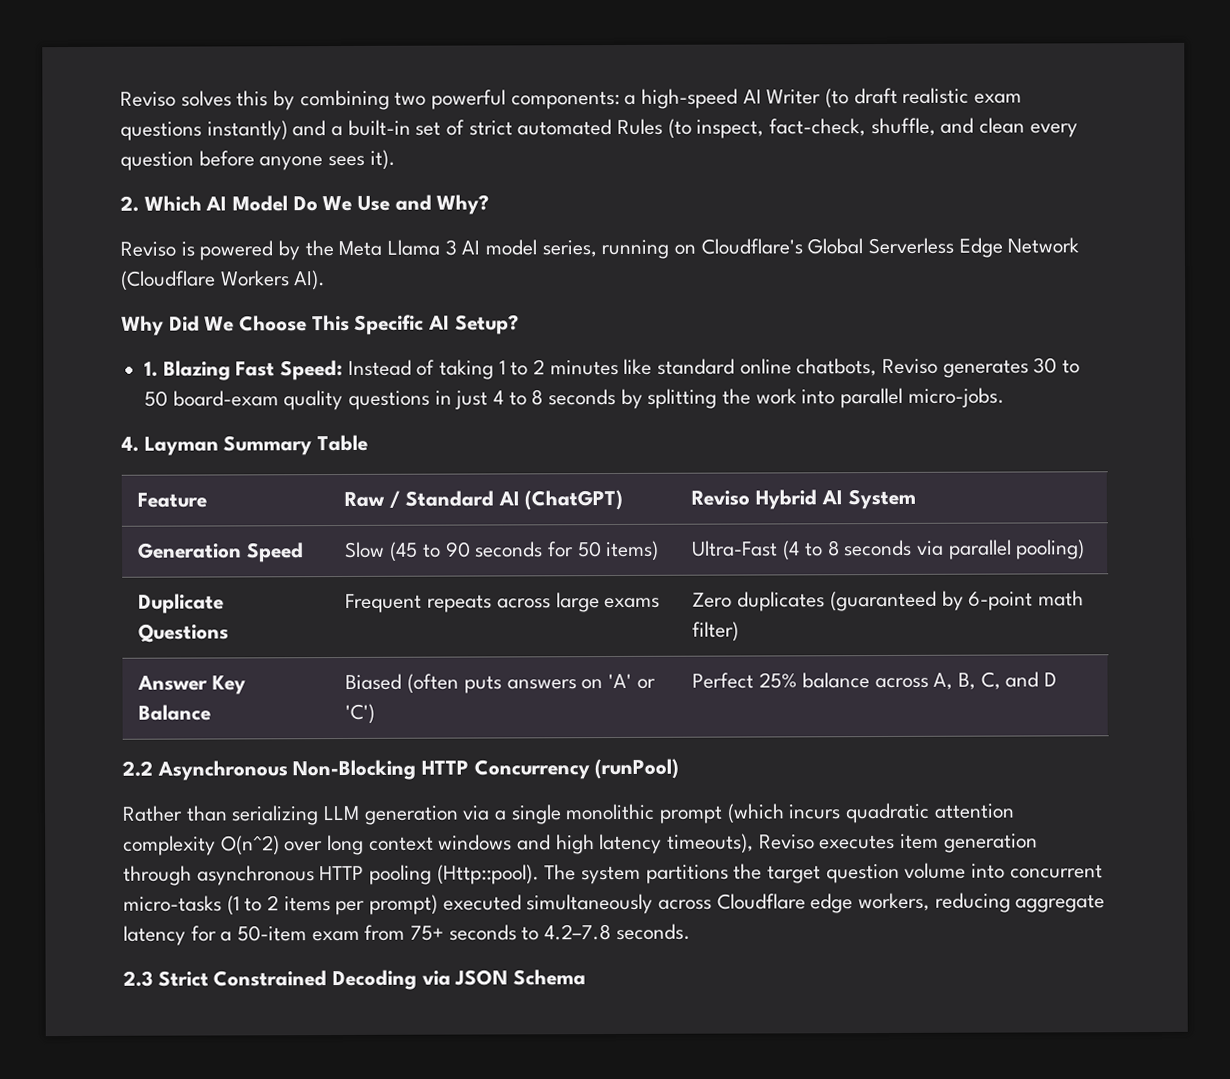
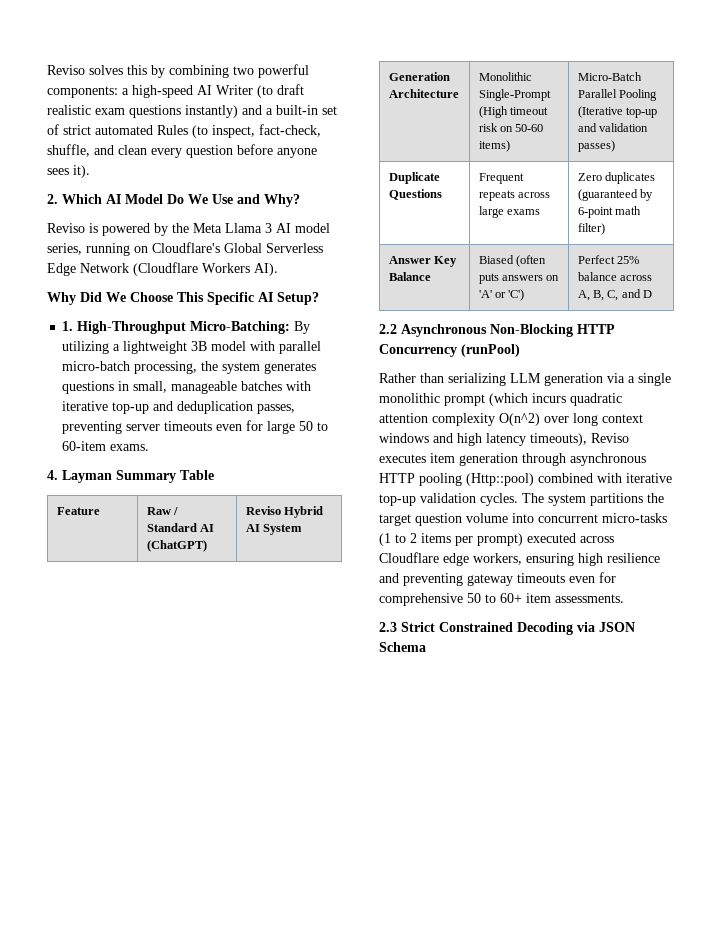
[162,357,1081,381] [144,387,1005,411] Blazing Fast Speed: Instead of taking 1 to 2 minutes like standard online chatbots, Reviso generates 30 to 50 board-exam quality questions in just 4 to 8 seconds by splitting the work into parallel micro-jobs. -> [77,321,311,334] [62,341,322,354] [62,361,317,374] [62,381,312,394] [62,401,296,414] [62,420,329,434] [62,441,150,451] High-Throughput Micro-Batching: By utilizing a lightweight 3B model with parallel micro-batch processing, the system generates questions in small, manageable batches with iterative top-up and deduplication passes, preventing server timeouts even for large 50 to 60-item exams.
[247,542,305,563] [345,540,660,562] [692,539,1086,561] Speed | Slow (45 to 90 seconds for 50 items) | Ultra-Fast (4 to 8 seconds via parallel pooling) -> [388,89,459,98] [478,72,532,81] [478,89,551,101] [478,106,548,118] [478,123,544,132] [478,140,510,152] [577,72,642,81] [577,89,657,101] [577,106,657,118] [577,123,648,132] [577,140,615,152] Architecture | Monolithic Single-Prompt (High timeout risk on 50-60 items) | Micro-Batch Parallel Pooling (Iterative top-up and validation passes)
[436,864,540,885] (Http::pool). -> [466,473,672,486] [379,493,518,506] (Http::pool) combined with iterative top-up validation cycles.
[526,893,654,915] simultaneously -> (576, 538) none
[934,892,1106,913] [123,923,691,946] reducing aggregate latency for a 50-item exam from 75+ seconds to 4.2–7.8 seconds. -> [526,553,660,566] [379,572,616,586] [379,593,624,606] ensuring high resilience and preventing gateway timeouts even for comprehensive 50 to 60+ item assessments.

